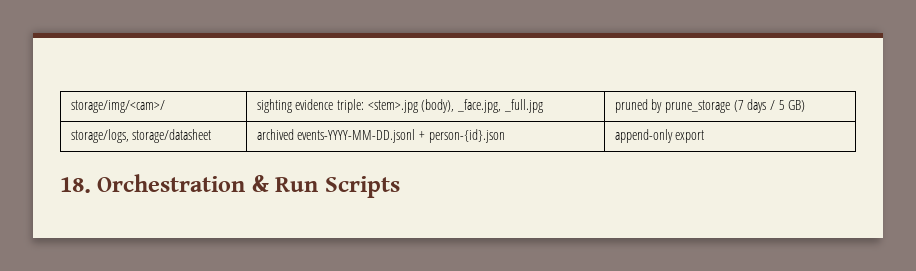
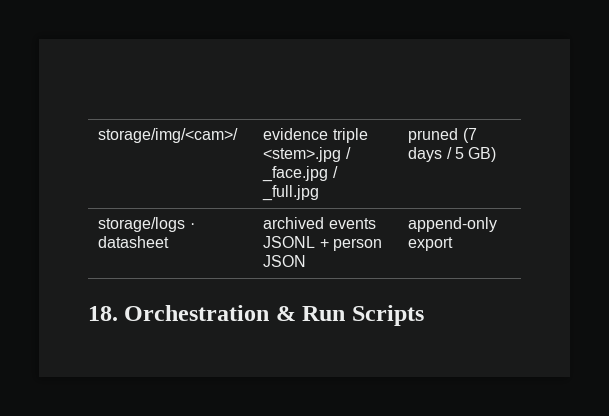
[256,99,501,113] sighting evidence triple: <stem>.jpg (body), _face.jpg, -> [263,128,368,143] [263,147,351,162] [262,166,338,182] evidence triple <stem>.jpg / _face.jpg /
[651,99,730,113] by prune_storage -> (459, 135) none
[70,129,212,143] [256,129,505,143] storage/logs, storage/datasheet | archived events-YYYY-MM-DD.jsonl + person-{id}.json -> [98,217,195,232] [98,236,170,248] [263,217,376,229] [263,236,383,251] [263,255,307,267] storage/logs · datasheet | archived events JSONL + person JSON

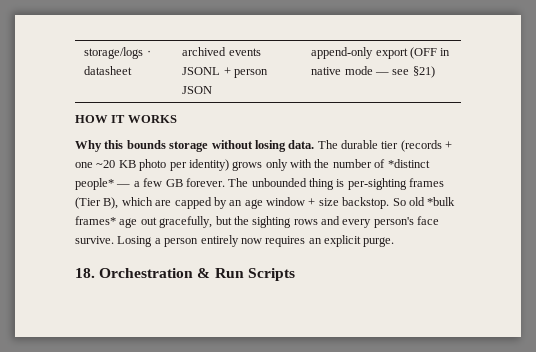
[98,128,239,143] [263,128,368,143] [263,147,351,162] [262,166,338,182] [262,185,320,201] [408,128,477,143] [408,147,497,162] storage/img/<cam>/ | evidence triple <stem>.jpg / _face.jpg / _full.jpg | pruned (7 days / 5 GB) // -> (84, 53) none
(454, 244) none -> [409,47,451,59] [311,66,435,78] [75,115,177,123] [75,140,453,152] [75,159,430,171] [75,178,445,190] [75,197,456,209] [75,216,440,228] [75,235,395,247] (OFF in native mode — see §21) // HOW IT WORKS // Why this bounds storage without losing data. The durable tier (records + one ~20 KB photo per identity) grows only with the number of *distinct people* — a few GB forever. The unbounded thing is per-sighting frames (Tier B), which are capped by an age window + size backstop. So old *bulk frames* age out gracefully, but the sighting rows and every person's face survive. Losing a person entirely now requires an explicit purge.

